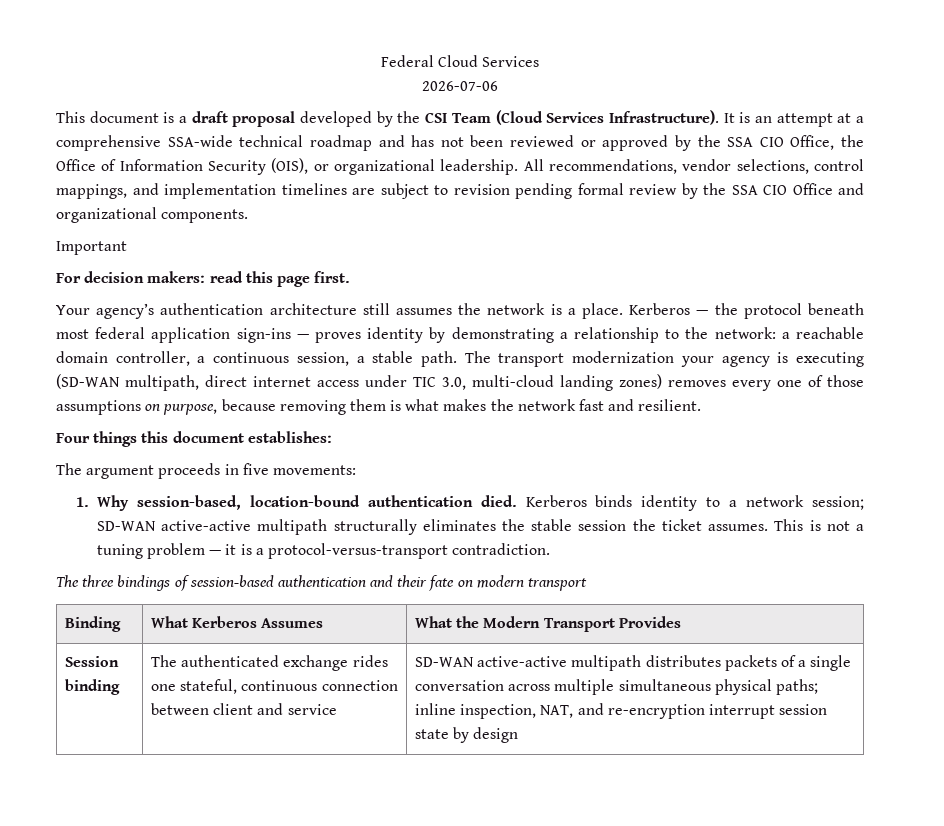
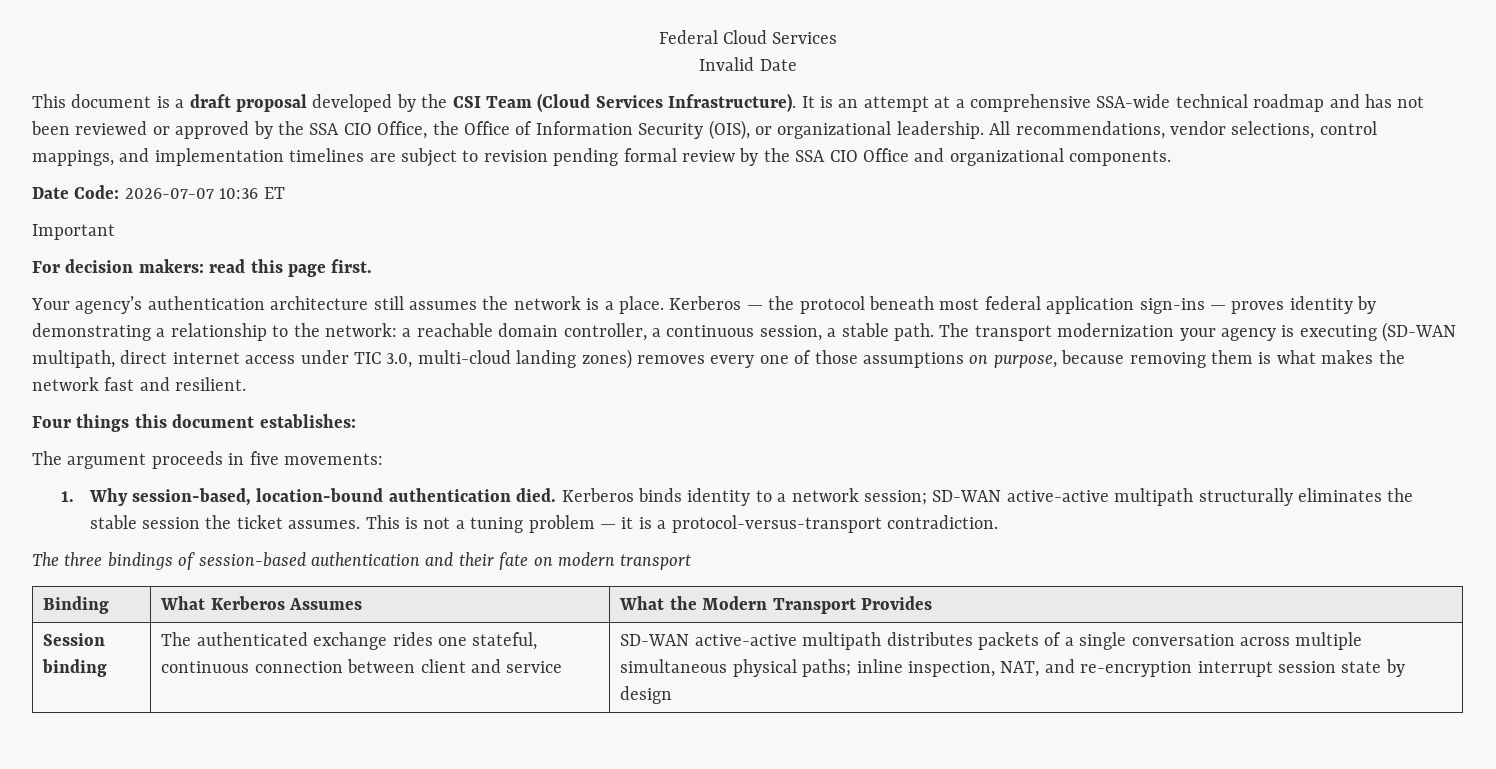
[422,81,498,91] 2026-07-06 -> [699,57,797,71] Invalid Date
(249, 216) none -> [32,185,285,199] // Date Code: 2026-07-07 10:36 ET

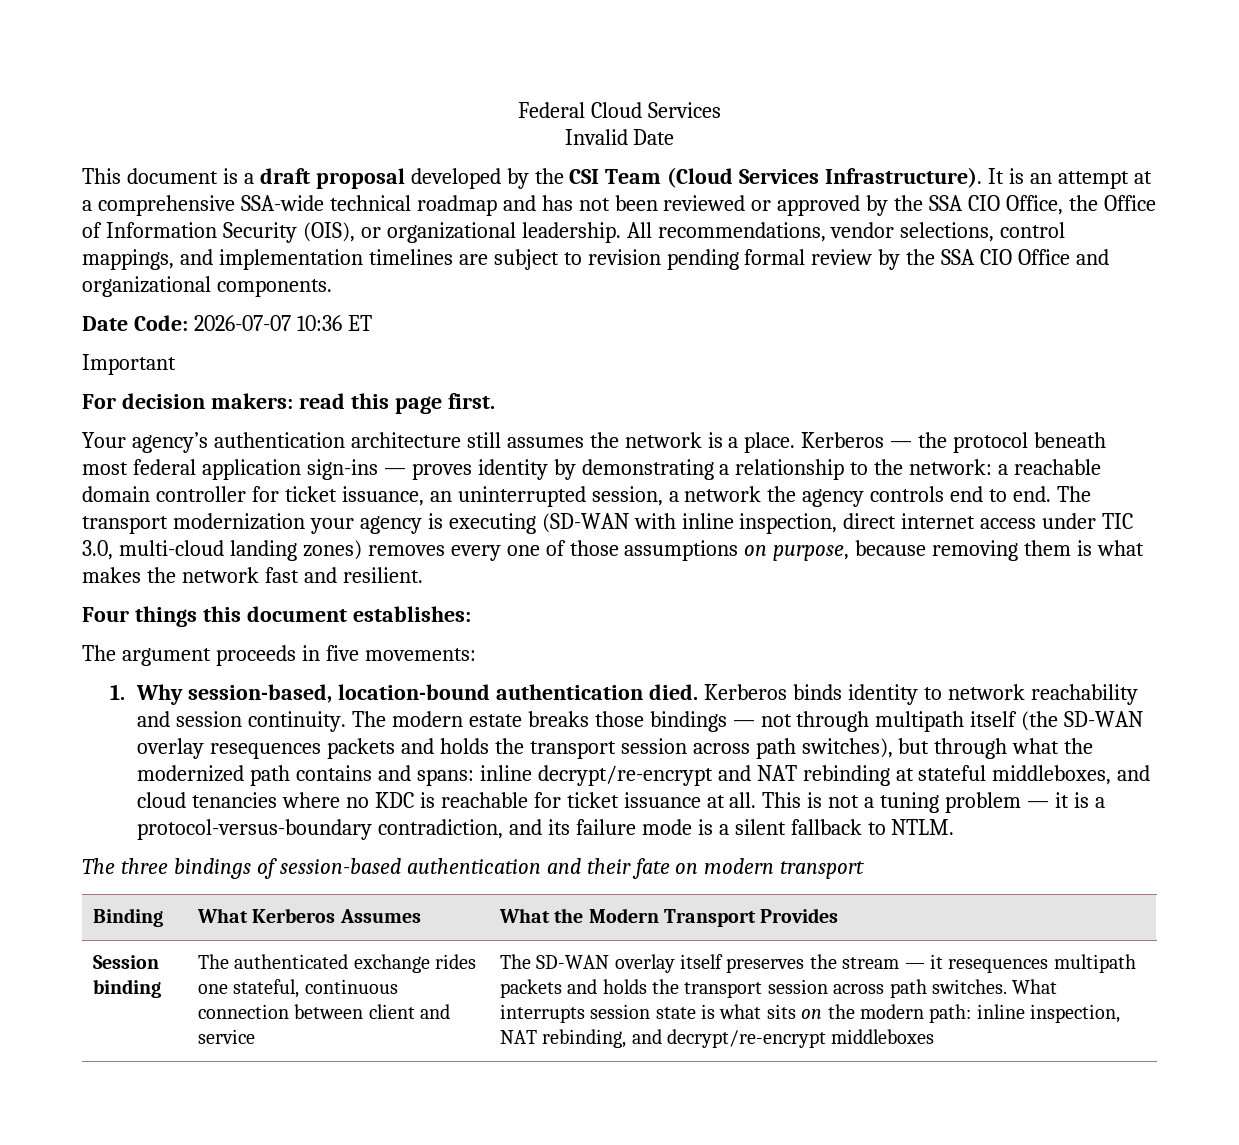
[563,323,934,341] controller, a continuous session, a stable path. -> [155,486,1052,507] controller for ticket issuance, an uninterrupted session, a network the agency controls end to end.
[32,350,115,368] multipath, -> [633,513,838,534] with inline inspection,
[777,488,1414,506] [89,515,361,529] a network session; SD-WAN active-active multipath structurally eliminates the stable session the ticket assumes. -> [947,684,1138,705] [137,711,1144,732] [137,738,1094,759] [137,765,1151,786] [137,792,757,808] network reachability and session continuity. The modern estate breaks those bindings — not through multipath itself (the SD-WAN overlay resequences packets and holds the transport session across path switches), but through what the modernized path contains and spans: inline decrypt/re-encrypt and NAT rebinding at stateful middleboxes, and cloud tenancies where no KDC is reachable for ticket issuance at all.
[671,515,999,533] protocol-versus-transport contradiction. -> [137,819,955,840] protocol-versus-boundary contradiction, and its failure mode is a silent fallback to NTLM.
[620,632,1363,650] [620,659,1405,677] [620,686,673,704] SD-WAN active-active multipath distributes packets of a single conversation across multiple simultaneous physical paths; inline inspection, NAT, and re-encryption interrupt session state by design -> [499,954,1136,973] [499,979,1058,998] [499,1004,1121,1023] [499,1029,935,1048] The SD-WAN overlay itself preserves the stream — it resequences multipath packets and holds the transport session across path switches. What interrupts session state is what sits on the modern path: inline inspection, NAT rebinding, and decrypt/re-encrypt middleboxes

